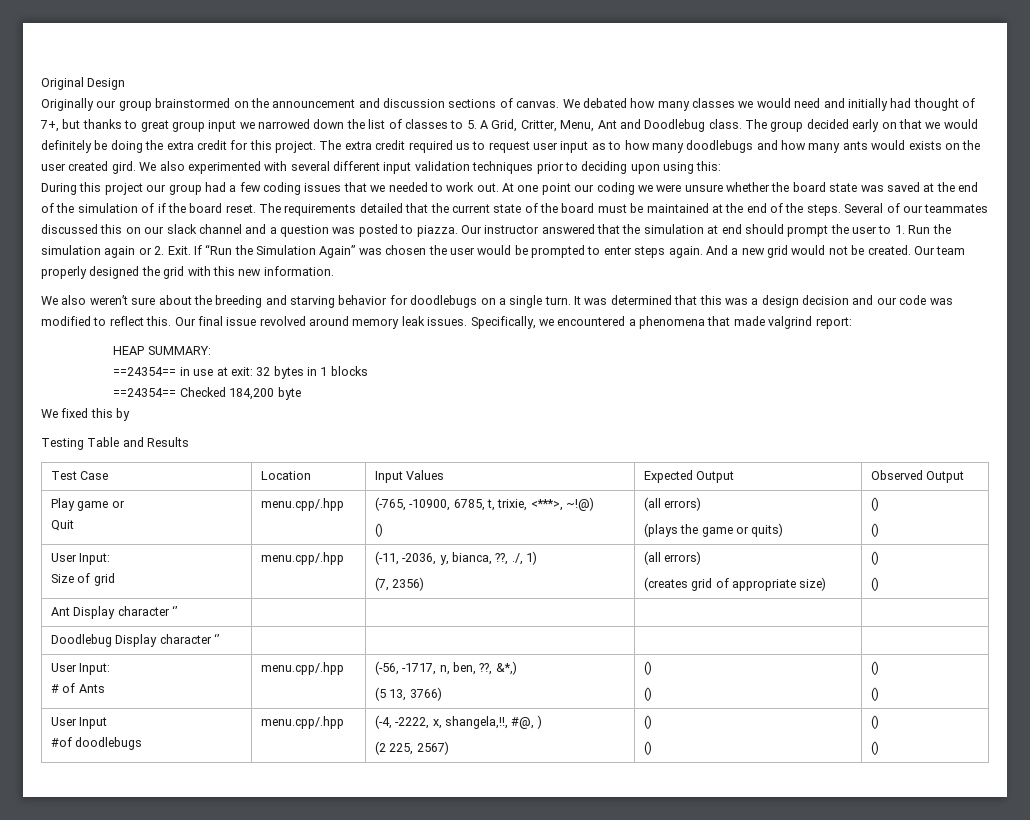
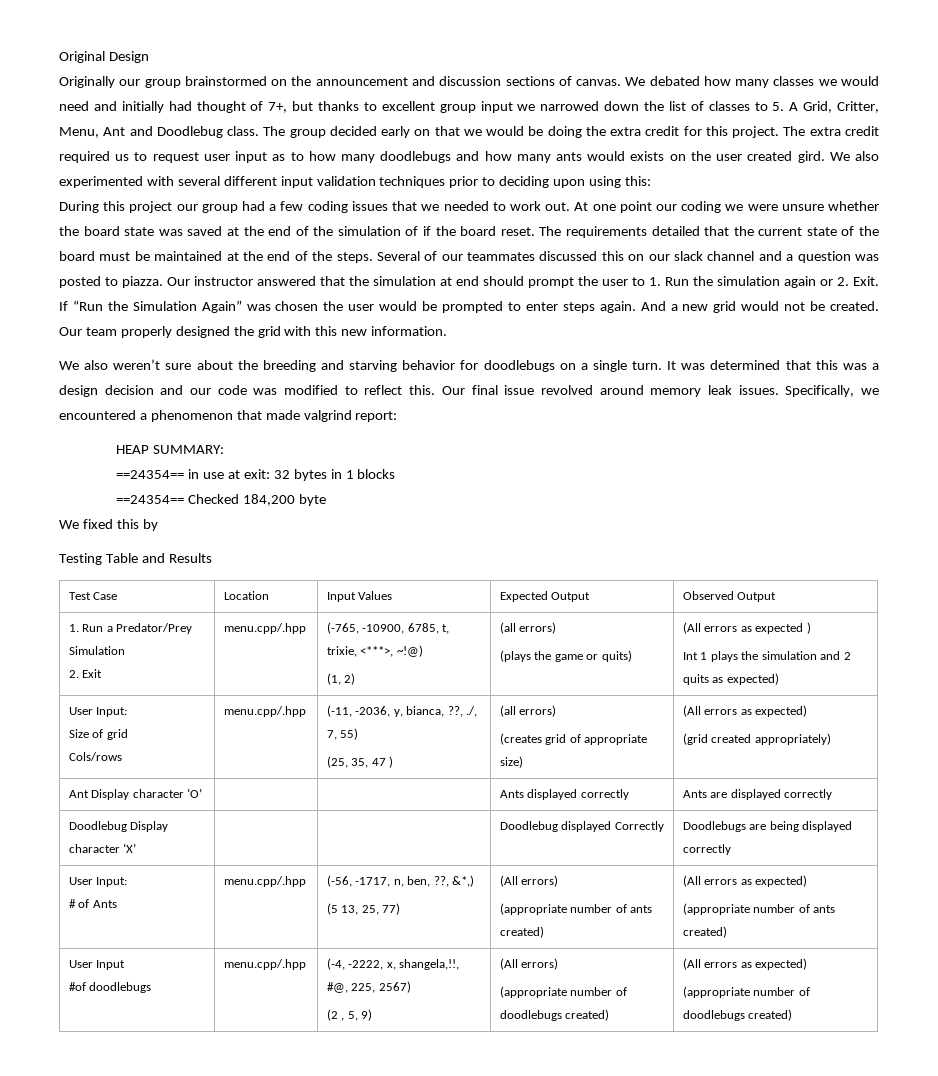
[140,120,169,132] great -> [381,101,435,111] excellent
[41,140,92,153] definitely -> (525, 131) none
[639,316,705,329] phenomena -> [150,410,233,422] phenomenon
[50,498,125,511] [50,520,74,531] Play game or // Quit -> [68,623,193,634] [68,646,125,655] [68,669,103,678] 1. Run a Predator/Prey Simulation // 2. Exit
[374,523,383,537] () -> [326,673,356,685] (1, 2)
[870,497,879,511] [870,523,879,537] () // () -> [682,622,811,634] [682,651,851,662] [682,673,779,685] (All errors as expected ) // Int 1 plays the simulation and 2 quits as expected)
(115, 579) none -> [68,752,122,761] // Cols/rows
[526,551,538,565] [374,577,425,591] 1) // (7, 2356) -> [326,728,359,740] [326,756,394,768] 7, 55) // (25, 35, 47 )
[870,551,879,565] [870,577,879,591] [50,605,178,619] [50,633,220,647] () // () // Ant Display character ‘’ | | | | // Doodlebug Display character ‘’ | | | | -> [682,705,808,717] [682,733,831,745] [68,788,203,800] [499,789,629,800] [682,789,833,800] [68,821,169,832] [68,843,137,853] [499,821,664,832] [682,821,853,832] [682,844,731,855] (All errors as expected) // (grid created appropriately) // Ant Display character ‘O’ | | | Ants displayed correctly | Ants are displayed correctly // Doodlebug Display character ‘X’ | | | Doodlebug displayed Correctly | Doodlebugs are being displayed correctly
[409,687,442,701] [643,661,652,675] [643,687,652,701] [870,661,879,675] [870,687,879,701] 3766) | () // () | () // () -> [361,903,401,915] [499,875,559,887] [499,903,653,915] [499,926,544,938] [682,875,808,887] [682,903,836,915] [682,926,727,938] 25, 77) | (All errors) // (appropriate number of ants created) | (All errors as expected) // (appropriate number of ants created)
[536,715,542,729] ) -> [351,981,411,993] 225, 2567)
[389,741,449,755] [643,715,652,729] [643,741,652,755] [870,715,879,729] [870,741,879,755] 225, 2567) | () // () | () // () -> [341,1009,373,1021] [499,958,559,970] [499,986,627,998] [499,1009,610,1021] [682,958,808,970] [682,986,810,998] [682,1009,793,1021] , 5, 9) | (All errors) // (appropriate number of doodlebugs created) | (All errors as expected) // (appropriate number of doodlebugs created)

